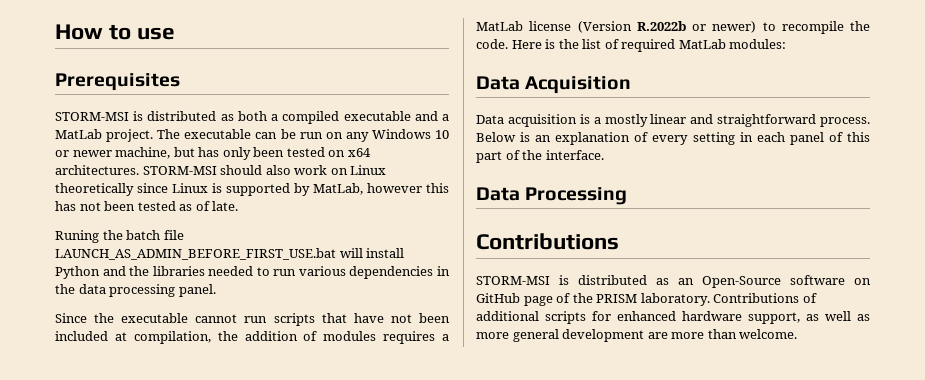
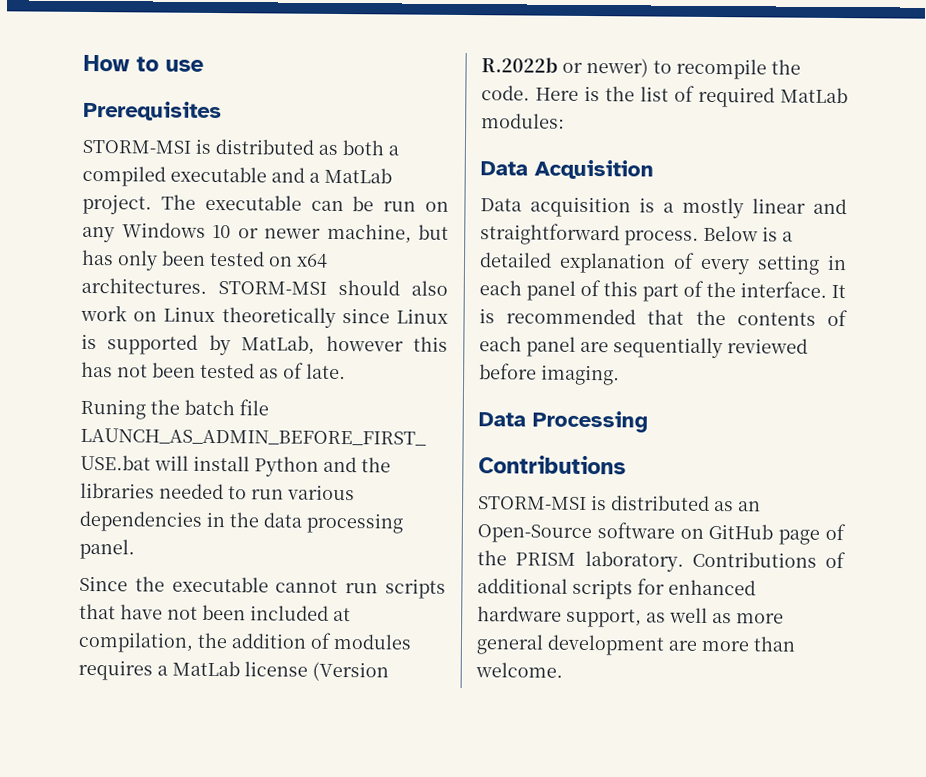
[535,135,552,142] an -> [782,231,793,242] [479,252,552,268] a detailed
(604, 155) none -> [831,284,846,299] [479,308,848,327] [479,336,808,359] [479,363,620,386] It is recommended that the contents of each panel are sequentially reviewed before imaging.

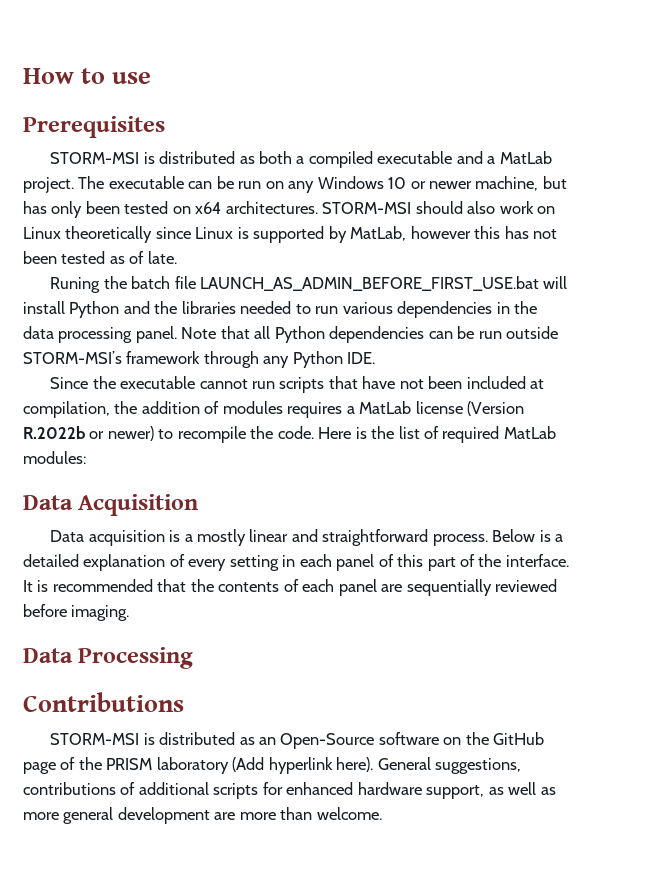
(135, 549) none -> [181,326,559,343] [23,351,376,368] Note that all Python dependencies can be run outside STORM-MSI’s framework through any Python IDE.
(704, 533) none -> [465,732,489,745] the
[584,550,817,572] laboratory. Contributions -> [156,757,522,774] [23,782,116,795] laboratory (Add hyperlink here). General suggestions, contributions

